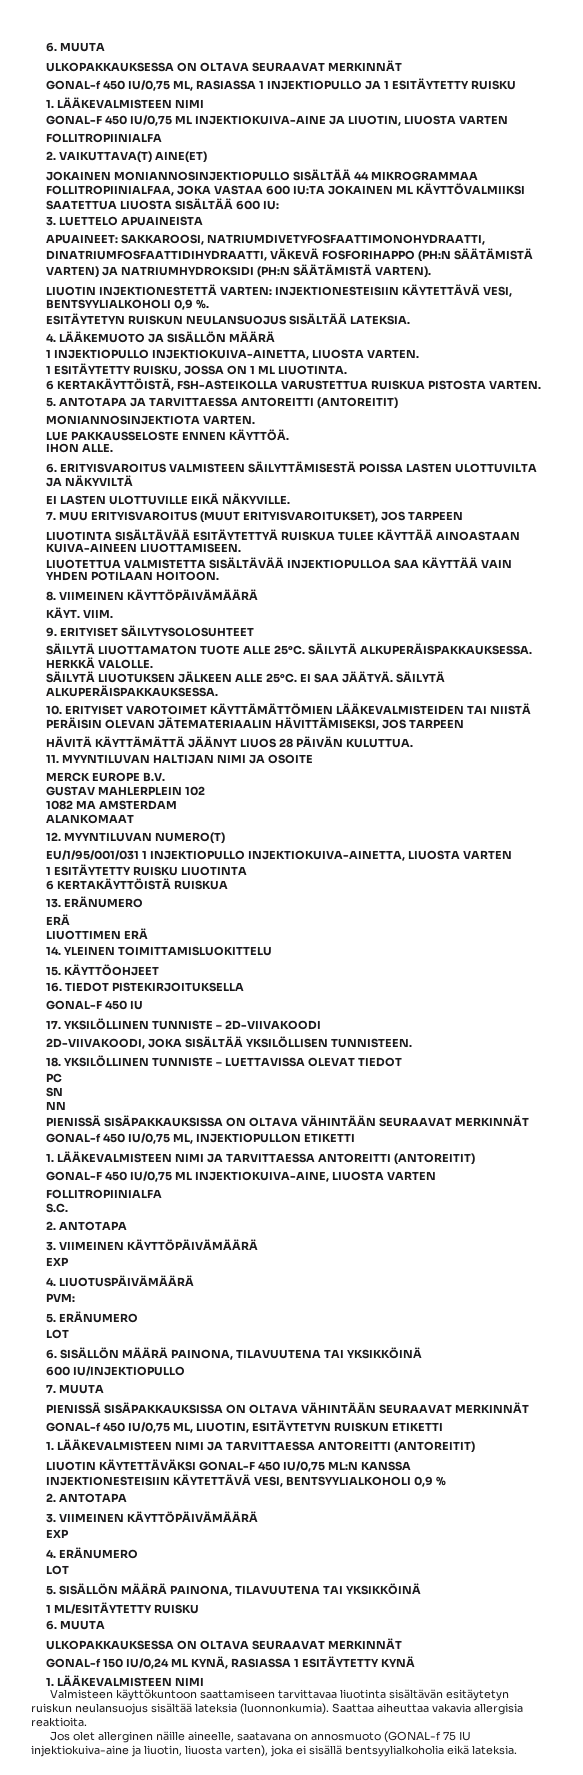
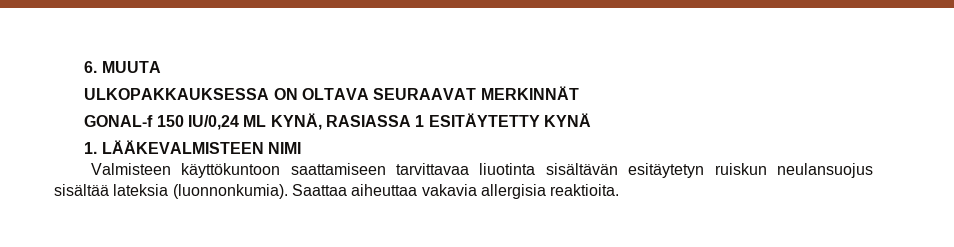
[45,42,105,52] [45,60,402,72] [45,78,516,91] [45,97,204,109] [45,115,508,126] [45,133,162,143] [45,151,207,163] [45,169,478,181] [45,183,525,196] [45,198,279,210] [45,216,203,226] [45,234,485,245] [45,248,533,262] [45,264,431,278] [45,284,512,297] [45,299,209,310] [45,313,410,325] [45,331,275,343] [45,349,419,360] [45,363,347,376] [45,378,541,391] [45,397,398,409] [45,415,255,425] [45,429,289,441] [45,443,113,453] [45,461,537,473] [45,475,133,487] [45,493,290,505] [45,511,463,523] [45,529,520,541] [45,543,241,553] [45,557,512,569] [45,571,219,581] [45,589,258,601] [45,607,113,618] [45,625,254,637] [45,643,532,655] [45,657,153,669] [45,671,445,683] [45,685,218,697] [45,703,531,715] [45,717,464,730] [45,736,413,748] [45,754,313,764] [45,772,165,782] [45,786,205,796] [45,800,177,810] [45,814,134,824] [45,832,225,844] [45,850,512,861] [45,864,247,876] [45,878,228,890] [45,896,143,908] [45,914,70,925] [45,928,148,940] [45,946,272,956] [45,964,159,976] [45,982,244,992] [45,1000,143,1010] [45,1018,321,1030] [45,1036,412,1049] [45,1055,402,1067] [45,1073,62,1083] [45,1087,63,1097] [45,1101,66,1110] [45,1115,529,1127] [45,1133,355,1144] [45,1151,475,1165] [45,1171,436,1182] [45,1189,162,1199] [45,1203,68,1213] [45,1221,127,1231] [45,1239,258,1251] [45,1257,69,1266] [45,1275,194,1287] [45,1293,75,1302] [45,1311,138,1323] [45,1329,69,1339] [45,1347,422,1360] [45,1366,185,1376] [45,1384,104,1394] [45,1402,529,1414] [45,1420,443,1433] [45,1439,475,1453] [45,1459,411,1472] [45,1474,446,1487] [45,1493,127,1503] [45,1511,258,1523] [45,1529,69,1538] [45,1547,138,1559] [45,1565,69,1575] [45,1583,421,1596] [45,1602,199,1614] [45,1620,105,1630] [45,1638,402,1650] 6. MUUTA // ULKOPAKKAUKSESSA ON OLTAVA SEURAAVAT MERKINNÄT // GONAL-f 450 IU/0,75 ML, RASIASSA 1 INJEKTIOPULLO JA 1 ESITÄYTETTY RUISKU // 1. LÄÄKEVALMISTEEN NIMI // GONAL-F 450 IU/0,75 ML INJEKTIOKUIVA-AINE JA LIUOTIN, LIUOSTA VARTEN // FOLLITROPIINIALFA // 2. VAIKUTTAVA(T) AINE(ET) // JOKAINEN MONIANNOSINJEKTIOPULLO SISÄLTÄÄ 44 MIKROGRAMMAA FOLLITROPIINIALFAA, JOKA VASTAA 600 IU:TA JOKAINEN ML KÄYTTÖVALMIIKSI SAATETTUA LIUOSTA SISÄLTÄÄ 600 IU: // 3. LUETTELO APUAINEISTA // APUAINEET: SAKKAROOSI, NATRIUMDIVETYFOSFAATTIMONOHYDRAATTI, DINATRIUMFOSFAATTIDIHYDRAATTI, VÄKEVÄ FOSFORIHAPPO (PH:N SÄÄTÄMISTÄ VARTEN) JA NATRIUMHYDROKSIDI (PH:N SÄÄTÄMISTÄ VARTEN). // LIUOTIN INJEKTIONESTETTÄ VARTEN: INJEKTIONESTEISIIN KÄYTETTÄVÄ VESI, BENTSYYLIALKOHOLI 0,9 %. // ESITÄYTETYN RUISKUN NEULANSUOJUS SISÄLTÄÄ LATEKSIA. // 4. LÄÄKEMUOTO JA SISÄLLÖN MÄÄRÄ // 1 INJEKTIOPULLO INJEKTIOKUIVA-AINETTA, LIUOSTA VARTEN. // 1 ESITÄYTETTY RUISKU, JOSSA ON 1 ML LIUOTINTA. // 6 KERTAKÄYTTÖISTÄ, FSH-ASTEIKOLLA VARUSTETTUA RUISKUA PISTOSTA VARTEN. // 5. ANTOTAPA JA TARVITTAESSA ANTOREITTI (ANTOREITIT) // MONIANNOSINJEKTIOTA VARTEN. // LUE PAKKAUSSELOSTE ENNEN KÄYTTÖÄ. // IHON ALLE. // 6. ERITYISVAROITUS VALMISTEEN SÄILYTTÄMISESTÄ POISSA LASTEN ULOTTUVILTA JA NÄKYVILTÄ // EI LASTEN ULOTTUVILLE EIKÄ NÄKYVILLE. // 7. MUU ERITYISVAROITUS (MUUT ERITYISVAROITUKSET), JOS TARPEEN // LIUOTINTA SISÄLTÄVÄÄ ESITÄYTETTYÄ RUISKUA TULEE KÄYTTÄÄ AINOASTAAN KUIVA-AINEEN LIUOTTAMISEEN. // LIUOTETTUA VALMISTETTA SISÄLTÄVÄÄ INJEKTIOPULLOA SAA KÄYTTÄÄ VAIN YHDEN POTILAAN HOITOON. // 8. VIIMEINEN KÄYTTÖPÄIVÄMÄÄRÄ // KÄYT. VIIM. // 9. ERITYISET SÄILYTYSOLOSUHTEET // SÄILYTÄ LIUOTTAMATON TUOTE ALLE 25°C. SÄILYTÄ ALKUPERÄISPAKKAUKSESSA. HERKKÄ VALOLLE. // SÄILYTÄ LIUOTUKSEN JÄLKEEN ALLE 25°C. EI SAA JÄÄTYÄ. SÄILYTÄ ALKUPERÄISPAKKAUKSESSA. // 10. ERITYISET VAROTOIMET KÄYTTÄMÄTTÖMIEN LÄÄKEVALMISTEIDEN TAI NIISTÄ PERÄISIN OLEVAN JÄTEMATERIAALIN HÄVITTÄMISEKSI, JOS TARPEEN // HÄVITÄ KÄYTTÄMÄTTÄ JÄÄNYT LIUOS 28 PÄIVÄN KULUTTUA. // 11. MYYNTILUVAN HALTIJAN NIMI JA OSOITE // MERCK EUROPE B.V. // GUSTAV MAHLERPLEIN 102 // 1082 MA AMSTERDAM // ALANKOMAAT // 12. MYYNTILUVAN NUMERO(T) // EU/1/95/001/031 1 INJEKTIOPULLO INJEKTIOKUIVA-AINETTA, LIUOSTA VARTEN // 1 ESITÄYTETTY RUISKU LIUOTINTA // 6 KERTAKÄYTTÖISTÄ RUISKUA // 13. ERÄNUMERO // ERÄ // LIUOTTIMEN ERÄ // 14. YLEINEN TOIMITTAMISLUOKITTELU // 15. KÄYTTÖOHJEET // 16. TIEDOT PISTEKIRJOITUKSELLA // GONAL-F 450 IU // 17. YKSILÖLLINEN TUNNISTE – 2D-VIIVAKOODI // 2D-VIIVAKOODI, JOKA SISÄLTÄÄ YKSILÖLLISEN TUNNISTEEN. // 18. YKSILÖLLINEN TUNNISTE – LUETTAVISSA OLEVAT TIEDOT // PC // SN // NN // PIENISSÄ SISÄPAKKAUKSISSA ON OLTAVA VÄHINTÄÄN SEURAAVAT MERKINNÄT // GONAL-f 450 IU/0,75 ML, INJEKTIOPULLON ETIKETTI // 1. LÄÄKEVALMISTEEN NIMI JA TARVITTAESSA ANTOREITTI (ANTOREITIT) // GONAL-F 450 IU/0,75 ML INJEKTIOKUIVA-AINE, LIUOSTA VARTEN // FOLLITROPIINIALFA // S.C. // 2. ANTOTAPA // 3. VIIMEINEN KÄYTTÖPÄIVÄMÄÄRÄ // EXP // 4. LIUOTUSPÄIVÄMÄÄRÄ // PVM: // 5. ERÄNUMERO // LOT // 6. SISÄLLÖN MÄÄRÄ PAINONA, TILAVUUTENA TAI YKSIKKÖINÄ // 600 IU/INJEKTIOPULLO // 7. MUUTA // PIENISSÄ SISÄPAKKAUKSISSA ON OLTAVA VÄHINTÄÄN SEURAAVAT MERKINNÄT // GONAL-f 450 IU/0,75 ML, LIUOTIN, ESITÄYTETYN RUISKUN ETIKETTI // 1. LÄÄKEVALMISTEEN NIMI JA TARVITTAESSA ANTOREITTI (ANTOREITIT) // LIUOTIN KÄYTETTÄVÄKSI GONAL-F 450 IU/0,75 ML:N KANSSA // INJEKTIONESTEISIIN KÄYTETTÄVÄ VESI, BENTSYYLIALKOHOLI 0,9 % // 2. ANTOTAPA // 3. VIIMEINEN KÄYTTÖPÄIVÄMÄÄRÄ // EXP // 4. ERÄNUMERO // LOT // 5. SISÄLLÖN MÄÄRÄ PAINONA, TILAVUUTENA TAI YKSIKKÖINÄ // 1 ML/ESITÄYTETTY RUISKU // 6. MUUTA // ULKOPAKKAUKSESSA ON OLTAVA SEURAAVAT MERKINNÄT -> [84,61,161,73] [84,86,579,100] 6. MUUTA // ULKOPAKKAUKSESSA ON OLTAVA SEURAAVAT MERKINNÄT
[49,1731,471,1743] [31,1745,517,1757] // Jos olet allerginen näille aineelle, saatavana on annosmuoto (GONAL-f 75 IU injektiokuiva-aine ja liuotin, liuosta varten), joka ei sisällä bentsyylialkoholia eikä lateksia. -> (620, 190) none

